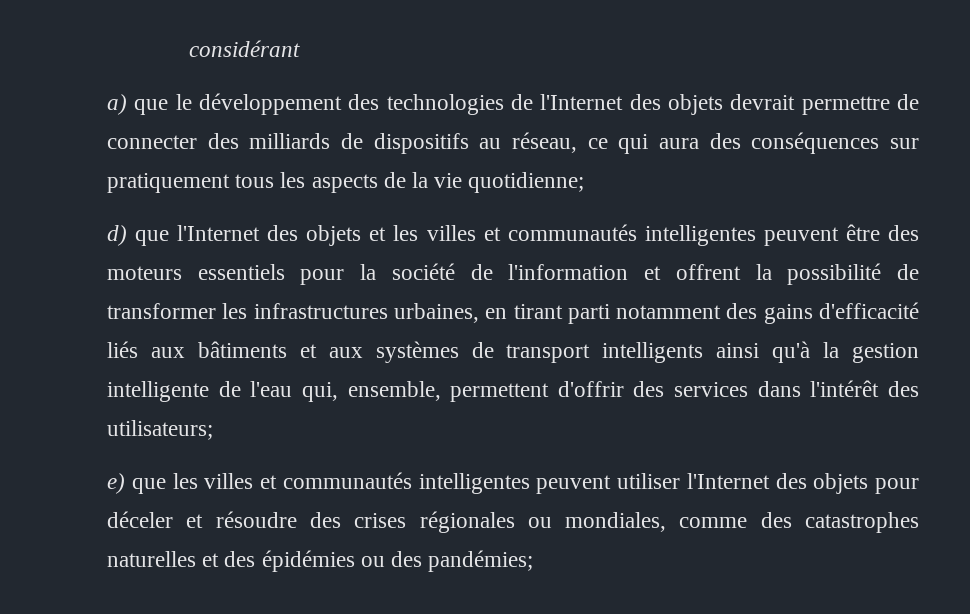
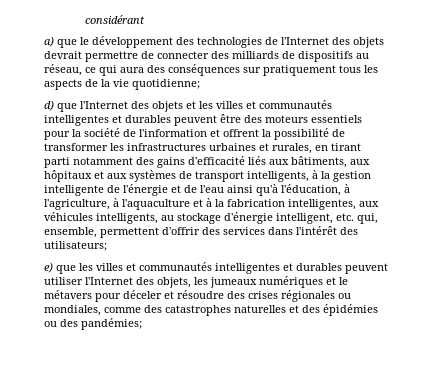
(756, 235) none -> [112,115,171,123] et durables
[393,303,479,323] urbaines, -> [209,143,312,154] urbaines et rurales,
[197,341,287,358] bâtiments -> [291,156,370,168] [44,170,92,182] bâtiments, aux hôpitaux
[602,341,811,363] intelligents ainsi qu'à -> [247,170,318,182] intelligents, à
[250,381,293,397] l'eau -> [123,184,350,196] [44,198,379,210] [44,212,354,224] l'énergie et de l'eau ainsi qu'à l'éducation, à l'agriculture, à l'aquaculture et à la fabrication intelligentes, aux véhicules intelligents, au stockage d'énergie intelligent, etc.
(530, 483) none -> [283,263,342,271] et durables
[813,473,869,494] objets -> [157,276,348,288] [44,290,92,299] objets, les jumeaux numériques et le métavers

